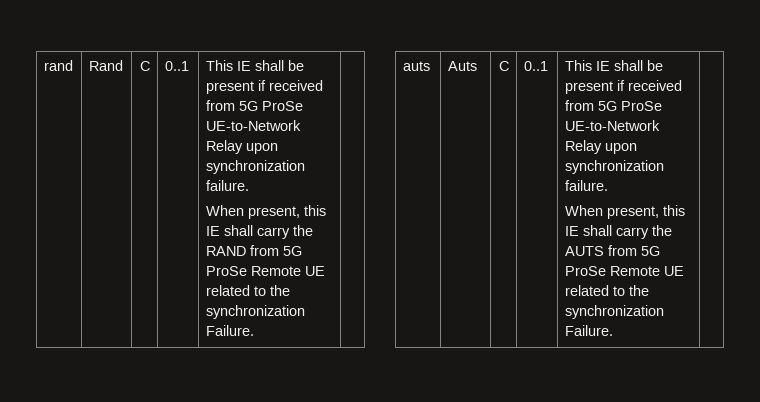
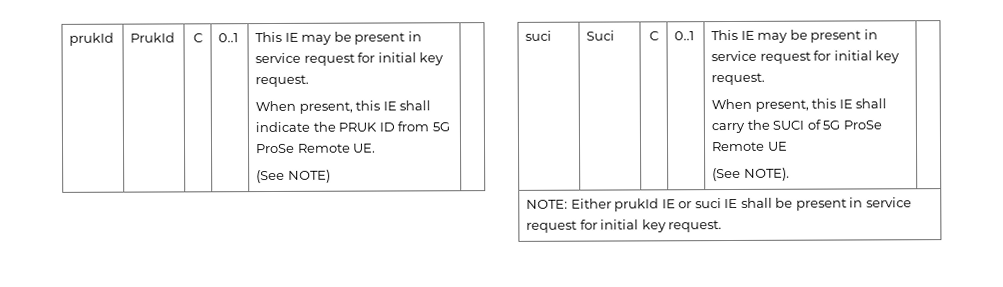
[43,60,73,71] [88,60,123,71] [139,61,150,71] [164,61,189,71] [205,60,304,71] [205,80,323,94] [205,100,303,111] [205,120,301,131] [205,140,278,154] [205,160,305,174] [205,180,249,191] [205,205,326,219] [205,225,313,239] [205,245,302,256] [205,266,325,276] [205,285,290,296] [205,305,305,319] [205,325,254,336] [402,61,430,71] [447,61,477,71] [498,61,509,71] [523,61,548,71] [564,60,663,71] [564,80,682,94] [564,100,662,111] [564,120,660,131] [564,140,637,154] [564,160,664,174] [564,180,608,191] [564,205,685,219] [564,225,672,239] [564,245,660,256] [564,266,684,276] [564,285,649,296] [564,305,664,319] [564,325,613,336] rand | Rand | C | 0..1 | This IE shall be present if received from 5G ProSe UE-to-Network Relay upon synchronization failure. // When present, this IE shall carry the RAND from 5G ProSe Remote UE related to the synchronization Failure. | // auts | Auts | C | 0..1 | This IE shall be present if received from 5G ProSe UE-to-Network Relay upon synchronization failure. // When present, this IE shall carry the AUTS from 5G ProSe Remote UE related to the synchronization Failure. | -> [69,32,115,46] [130,32,176,43] [192,33,203,43] [218,33,240,43] [255,31,422,45] [255,52,445,66] [255,74,310,88] [255,100,432,114] [255,121,450,133] [256,143,377,154] [256,169,331,184] [525,30,553,41] [586,30,616,41] [648,31,659,41] [674,31,696,41] [711,29,878,43] [711,50,901,64] [711,72,766,86] [711,98,888,112] [711,119,882,134] [711,141,788,152] [712,167,790,182] [526,197,912,212] [526,219,723,233] prukId | PrukId | C | 0..1 | This IE may be present in service request for initial key request. // When present, this IE shall indicate the PRUK ID from 5G ProSe Remote UE. // (See NOTE) | // suci | Suci | C | 0..1 | This IE may be present in service request for initial key request. // When present, this IE shall carry the SUCI of 5G ProSe Remote UE // (See NOTE). | // NOTE: Either prukId IE or suci IE shall be present in service request for initial key request.

